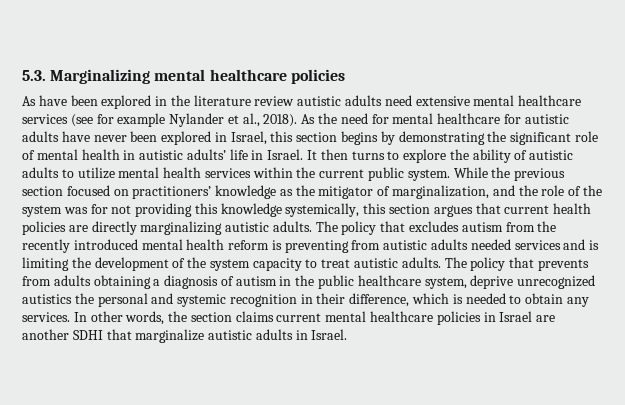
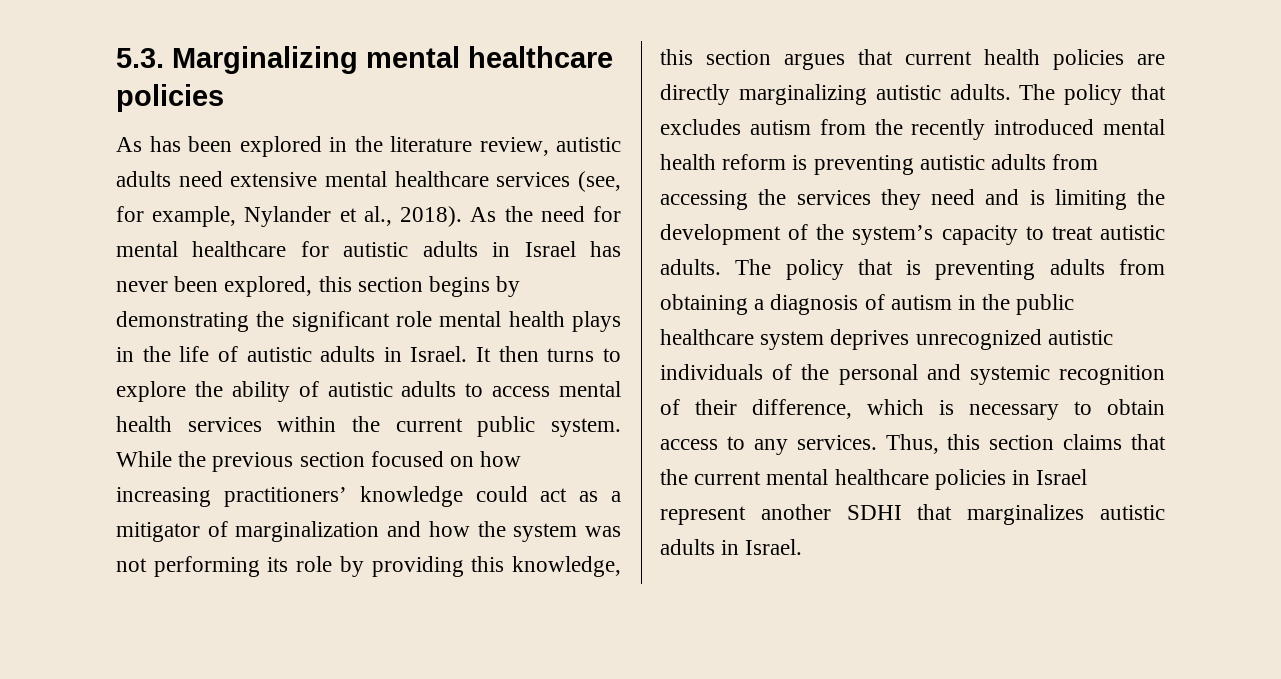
[38,95,67,106] have -> [149,136,181,152] has
[254,96,295,106] review -> [479,137,549,156] review,
[70,113,166,127] (see for example -> [578,171,621,192] [116,206,237,227] (see, for example,
[61,131,267,145] have never been explored in Israel, -> [492,241,621,257] [116,276,313,297] in Israel has never been explored,
[22,149,248,160] of mental health in autistic adults’ life -> [439,311,621,332] [116,346,376,362] mental health plays in the life of autistic adults
[77,167,115,179] utilize -> [492,386,551,397] access
[132,185,602,199] [22,203,360,217] practitioners’ knowledge as the mitigator of marginalization, and the role of the system was for not providing this knowledge systemically, -> [480,451,522,467] [116,486,621,507] [116,521,621,542] [116,556,621,577] how increasing practitioners’ knowledge could act as a mitigator of marginalization and how the system was not performing its role by providing this knowledge,
[351,239,561,250] from autistic adults needed services -> [919,154,1099,170] [660,189,975,210] autistic adults from accessing the services they need
[209,259,250,271] system -> [852,225,934,245] system’s
[537,259,589,271] [22,275,91,286] prevents from adults -> [906,259,1165,280] is preventing adults from
[424,275,596,289] [22,294,72,304] system, deprive unrecognized autistics -> [760,329,1113,350] [660,364,793,380] system deprives unrecognized autistic individuals of
[300,294,313,304] in -> [660,399,680,415] of
[465,293,506,304] needed -> [969,404,1059,420] necessary
[566,297,589,307] [22,311,274,325] any services. In other words, the section claims -> [660,434,1166,455] [660,469,688,485] access to any services. Thus, this section claims that the
[536,315,556,322] are -> [660,506,746,525] represent
[135,329,205,343] marginalize -> [967,504,1085,525] marginalizes

